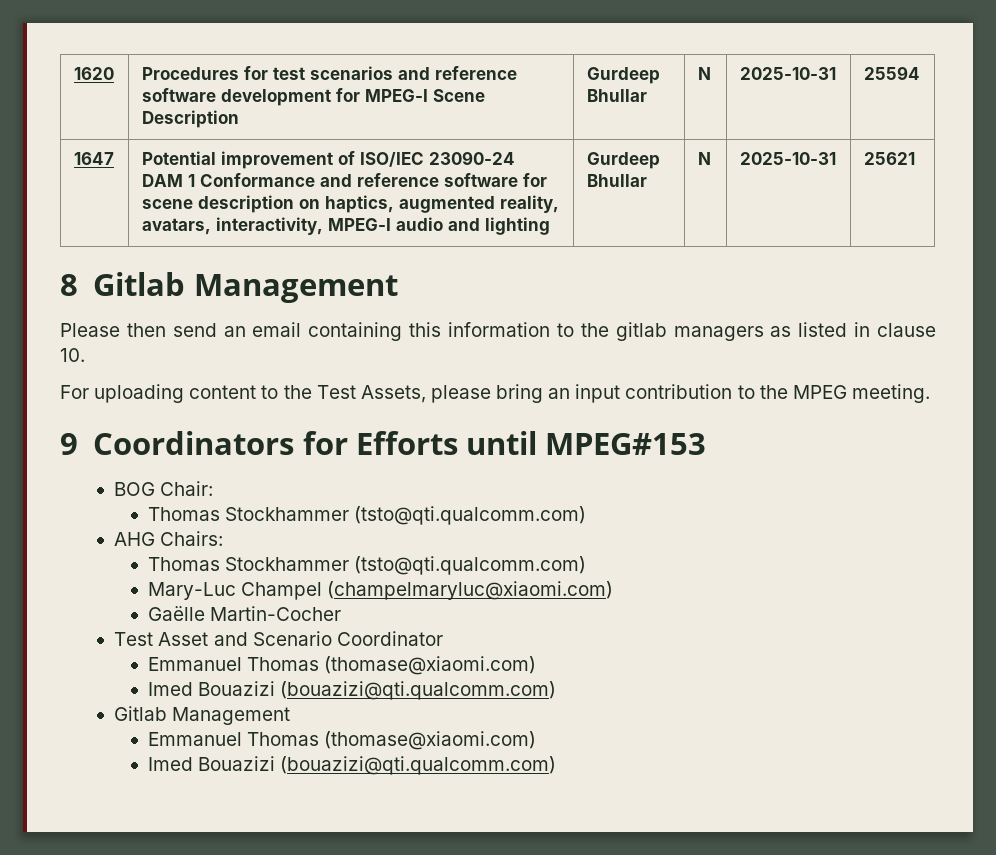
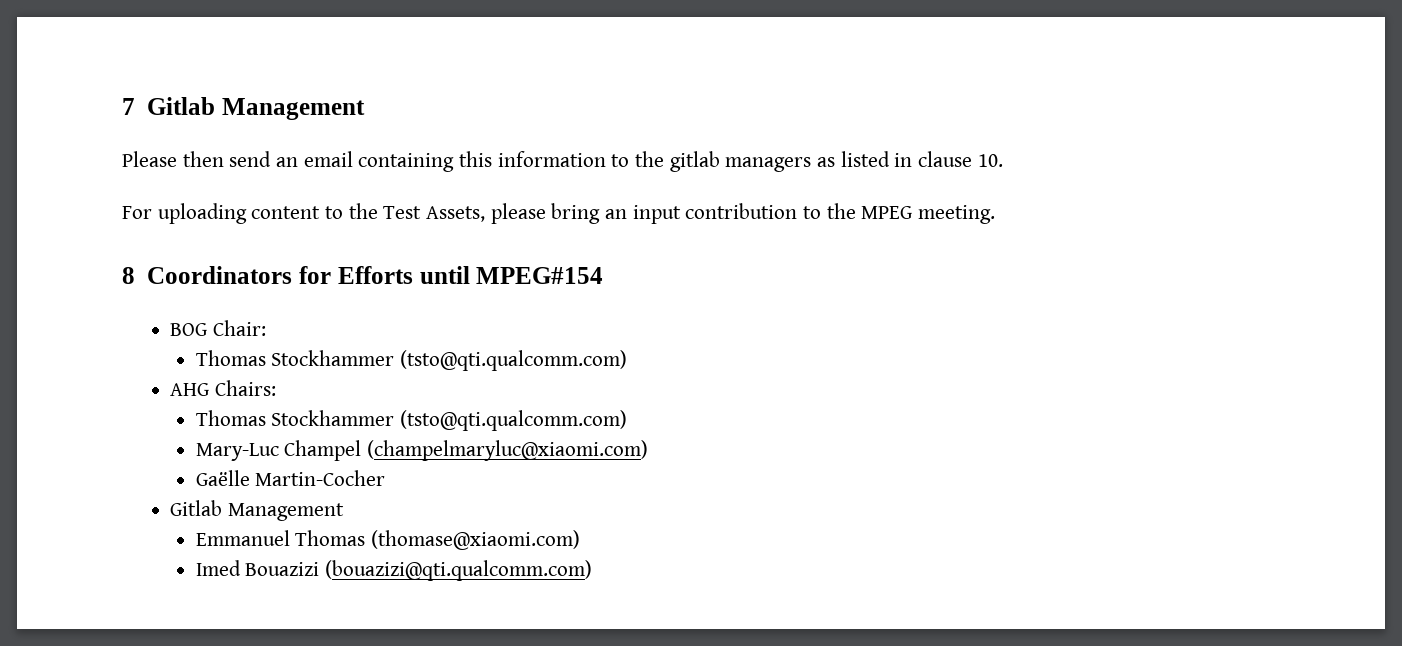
[73,67,114,80] [141,66,517,80] [141,88,485,106] [141,110,239,128] [586,67,660,84] [586,89,647,102] [697,67,711,80] [739,67,836,80] [863,66,920,80] [73,152,114,165] [141,151,515,169] [141,173,547,187] [141,195,559,213] [141,217,550,235] [586,152,660,169] [586,174,647,187] [697,152,711,165] [739,152,836,165] [863,152,915,165] [60,274,78,296] 1620 | Procedures for test scenarios and reference software development for MPEG-I Scene Description | Gurdeep Bhullar | N | 2025-10-31 | 25594 // 1647 | Potential improvement of ISO/IEC 23090-24 DAM 1 Conformance and reference software for scene description on haptics, augmented reality, avatars, interactivity, MPEG-I audio and lighting | Gurdeep Bhullar | N | 2025-10-31 | 25621 // 8 -> [122,98,135,115] 7
[60,433,78,455] 9 -> [122,267,135,284] 8
[545,433,707,455] MPEG#153 -> [476,267,604,284] MPEG#154
[114,631,443,646] [147,656,536,675] [147,681,556,700] // Test Asset and Scenario Coordinator // Emmanuel Thomas (thomase@xiaomi.com) // Imed Bouazizi (bouazizi@qti.qualcomm.com) -> (386, 478) none

